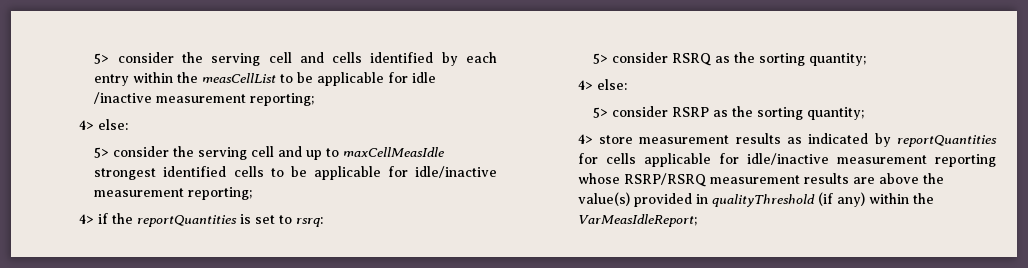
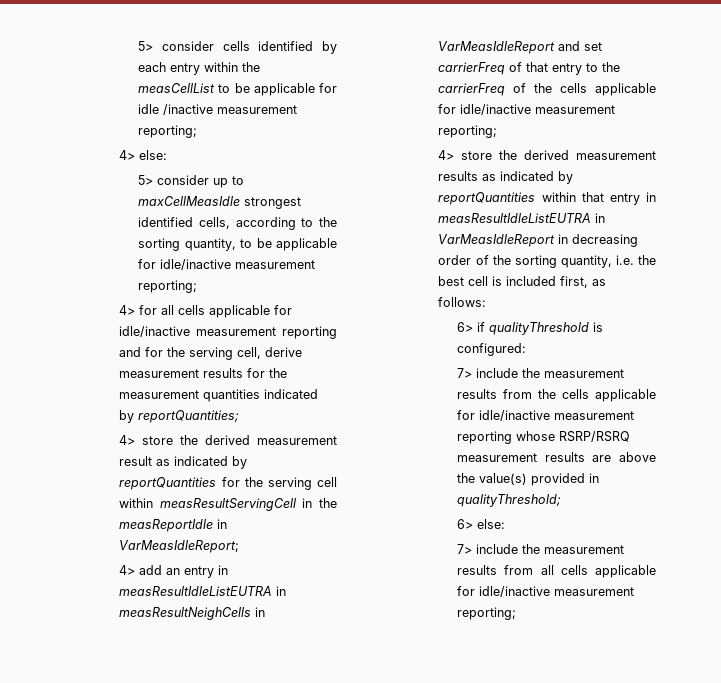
[94,52,324,66] 5> consider the serving cell and -> [138,41,214,51] 5> consider
[173,146,303,160] the serving cell and -> (210, 180) none
[233,166,264,177] cells -> [198,217,337,230] [138,238,236,251] cells, according to the sorting quantity,
[97,213,323,227] [593,52,867,66] [577,79,627,90] [593,106,865,120] [577,134,634,144] if the reportQuantities is set to rsrq: // 5> consider RSRQ as the sorting quantity; // 4> else: // 5> consider RSRP as the sorting quantity; // 4> store -> [139,305,293,318] [119,326,337,339] [119,347,303,360] [119,368,288,378] [119,389,319,402] [119,410,240,423] [119,435,337,445] [119,456,248,469] [119,477,337,490] [119,498,337,511] [119,519,228,532] [119,540,240,553] [119,565,229,578] [119,586,287,596] [119,607,266,620] [438,41,603,54] [438,62,621,75] [438,83,656,96] [438,104,616,115] [438,125,498,138] [438,150,570,160] for all cells applicable for idle/inactive measurement reporting and for the serving cell, derive measurement results for the measurement quantities indicated by reportQuantities; // 4> store the derived measurement result as indicated by reportQuantities for the serving cell within measResultServingCell in the measReportIdle in VarMeasIdleReport; // 4> add an entry in measResultIdleListEUTRA in measResultNeighCells in VarMeasIdleReport and set carrierFreq of that entry to the carrierFreq of the cells applicable for idle/inactive measurement reporting; // 4> store the derived
[577,153,598,164] for -> [541,192,656,205] [438,213,606,223] [438,234,639,247] [438,255,656,268] [438,276,607,288] [438,297,487,307] [457,322,604,335] [457,343,527,356] [457,368,625,378] [457,389,557,399] within that entry in measResultIdleListEUTRA in VarMeasIdleReport in decreasing order of the sorting quantity, i.e. the best cell is included first, as follows: // 6> if qualityThreshold is configured: // 7> include the measurement results from the
[711,192,934,207] [577,214,697,227] qualityThreshold (if any) within the VarMeasIdleReport; -> [457,494,562,507] [457,519,506,529] [457,544,625,554] [457,565,656,578] [457,586,635,597] [457,607,517,620] qualityThreshold; // 6> else: // 7> include the measurement results from all cells applicable for idle/inactive measurement reporting;

